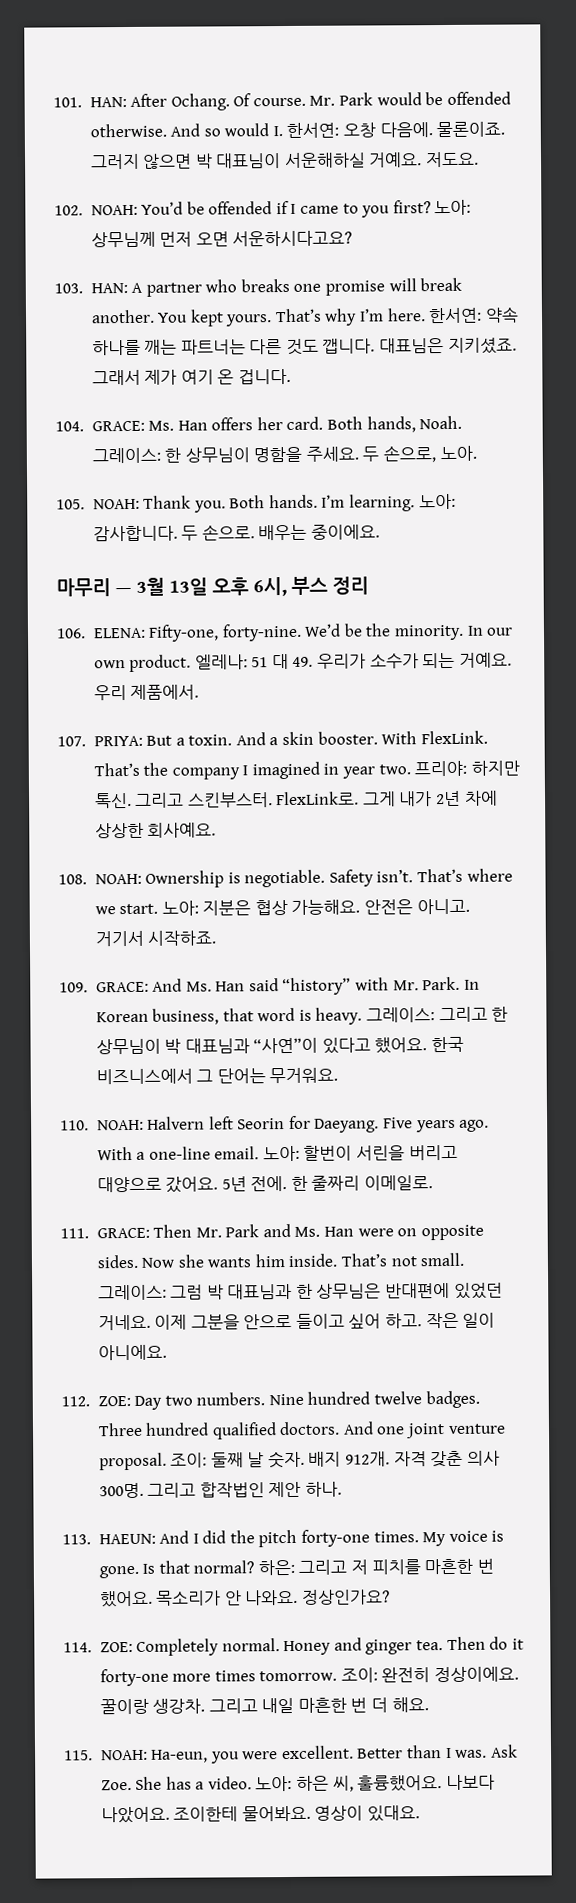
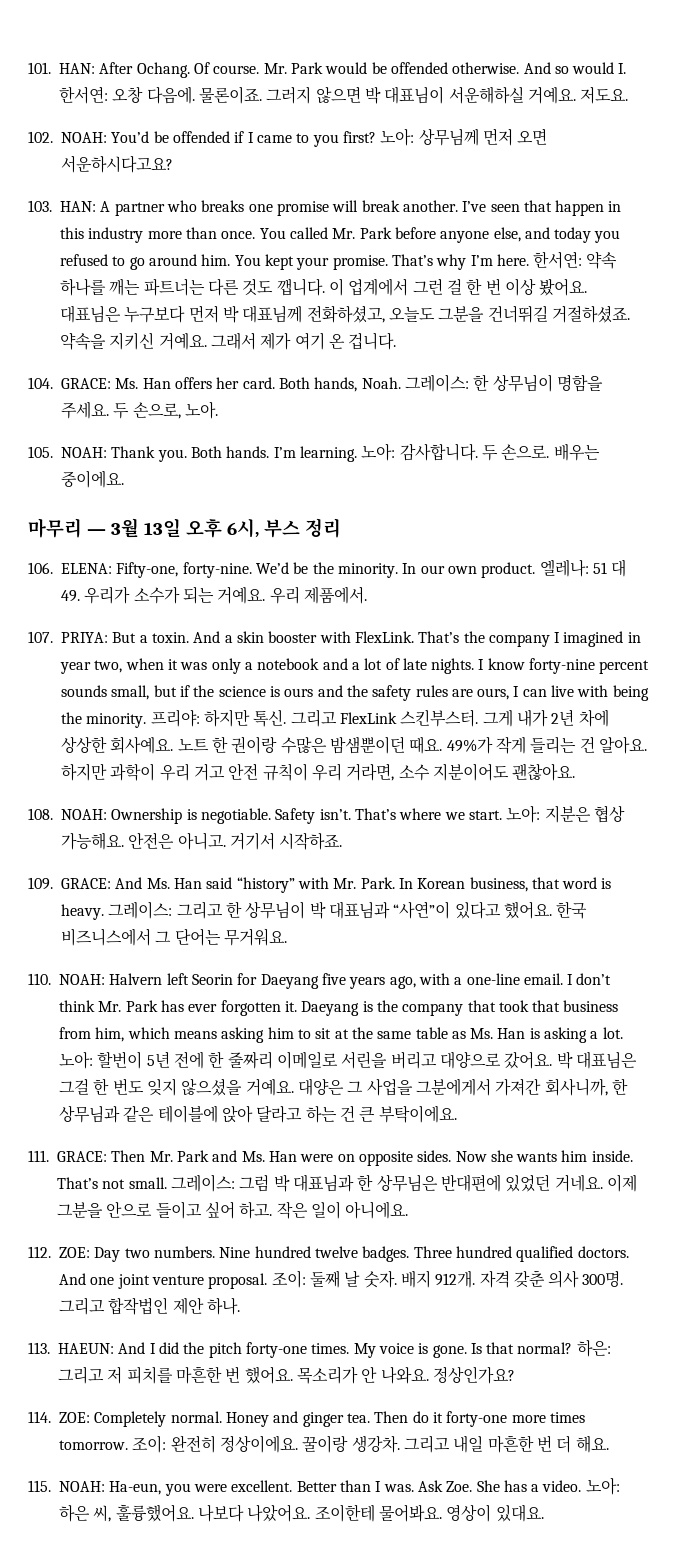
[157,309,273,327] You kept yours. -> [462,200,622,216] [60,227,621,243] [60,254,388,270] I’ve seen that happen in this industry more than once. You called Mr. Park before anyone else, and today you refused to go around him. You kept your promise.
[379,337,517,354] 대표님은 지키셨죠. -> [328,278,588,296] [60,305,630,323] [60,332,207,350] 이 업계에서 그런 걸 한 번 이상 봤어요. 대표님은 누구보다 먼저 박 대표님께 전화하셨고, 오늘도 그분을 건너뛰길 거절하셨죠. 약속을 지키신 거예요.
[317,731,418,745] booster. With -> [268,631,351,643] booster with
[378,764,411,775] two. -> [94,658,650,674] [61,685,649,701] [61,712,147,728] two, when it was only a notebook and a lot of late nights. I know forty-nine percent sounds small, but if the science is ours and the safety rules are ours, I can live with being the minority.
[186,791,360,808] 스킨부스터. FlexLink로. -> [339,709,479,727] FlexLink 스킨부스터.
(217, 830) none -> [177,736,647,754] [61,763,576,781] 노트 한 권이랑 수많은 밤샘뿐이던 때요. 49%가 작게 들리는 건 알아요. 하지만 과학이 우리 거고 안전 규칙이 우리 거라면, 소수 지분이어도 괜찮아요.
[314,1117,490,1133] [96,1144,458,1162] [96,1175,434,1193] Daeyang. Five years ago. With a one-line email. 노아: 할번이 서린을 버리고 대양으로 갔어요. 5년 전에. 한 줄짜리 이메일로. -> [260,973,612,989] [59,1000,619,1016] [59,1027,623,1043] [59,1051,637,1069] [59,1078,628,1096] [59,1105,457,1123] Daeyang five years ago, with a one-line email. I don’t think Mr. Park has ever forgotten it. Daeyang is the company that took that business from him, which means asking him to sit at the same table as Ms. Han is asking a lot. 노아: 할번이 5년 전에 한 줄짜리 이메일로 서린을 버리고 대양으로 갔어요. 박 대표님은 그걸 한 번도 잊지 않으셨을 거예요. 대양은 그 사업을 그분에게서 가져간 회사니까, 한 상무님과 같은 테이블에 앉아 달라고 하는 건 큰 부탁이에요.

